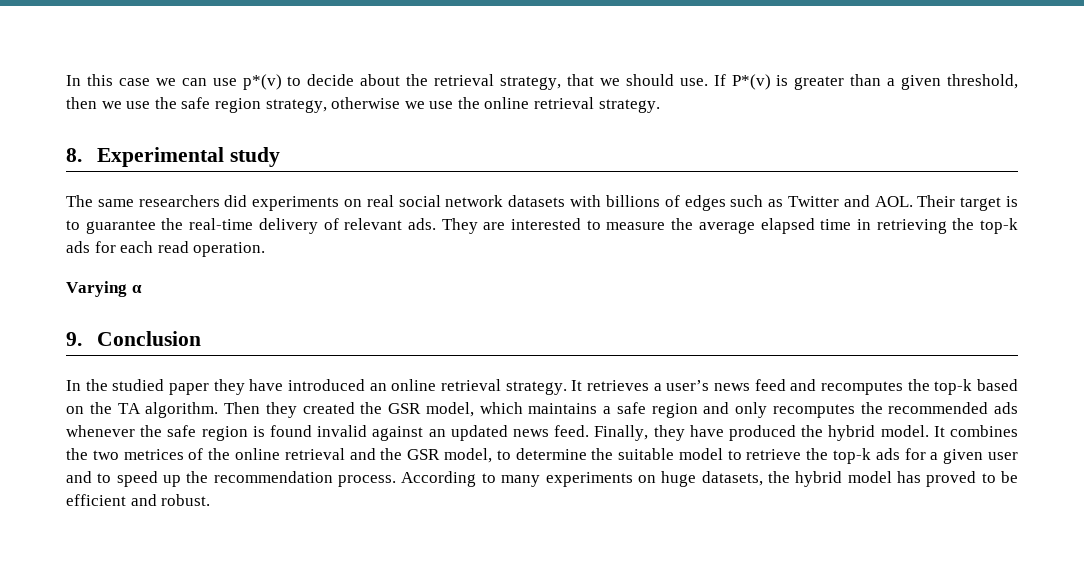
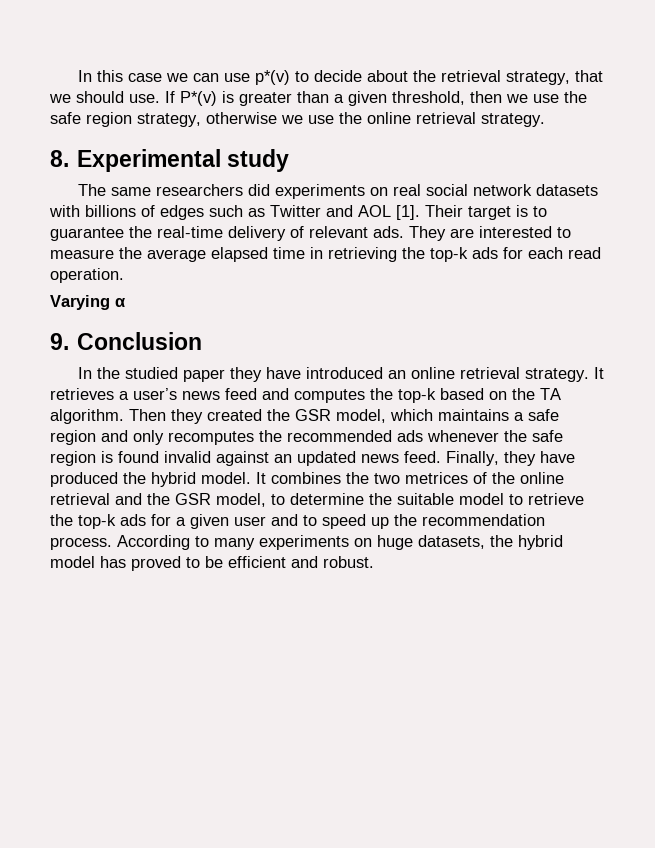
[874,196,913,207] AOL. -> [358,205,420,220] AOL [1].
[820,381,903,395] recomputes -> [294,389,365,403] computes

